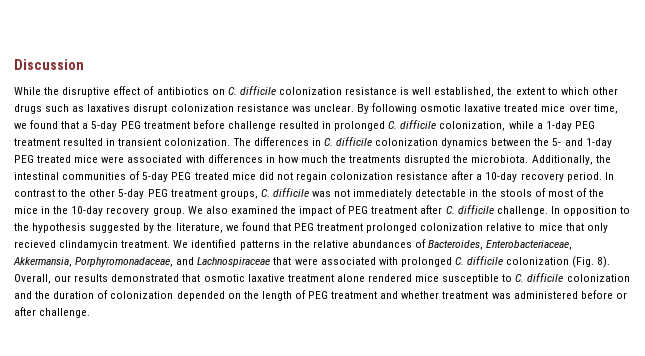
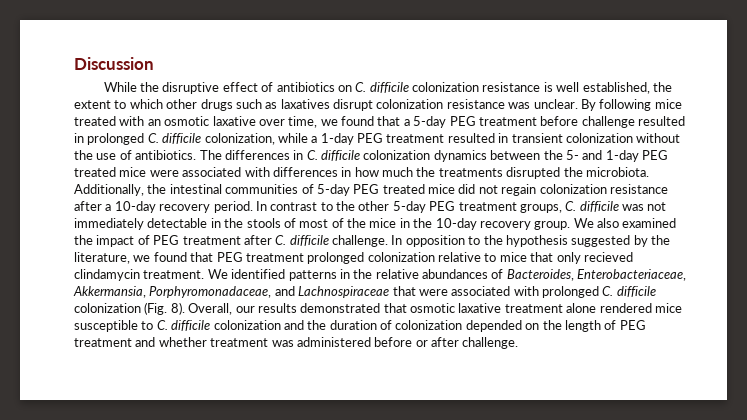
[420,104,566,112] osmotic laxative treated mice -> [654,99,682,109] [74,116,256,126] mice treated with an osmotic laxative
[164,138,231,146] colonization. -> [565,133,681,143] [74,150,197,160] colonization without the use of antibiotics.

